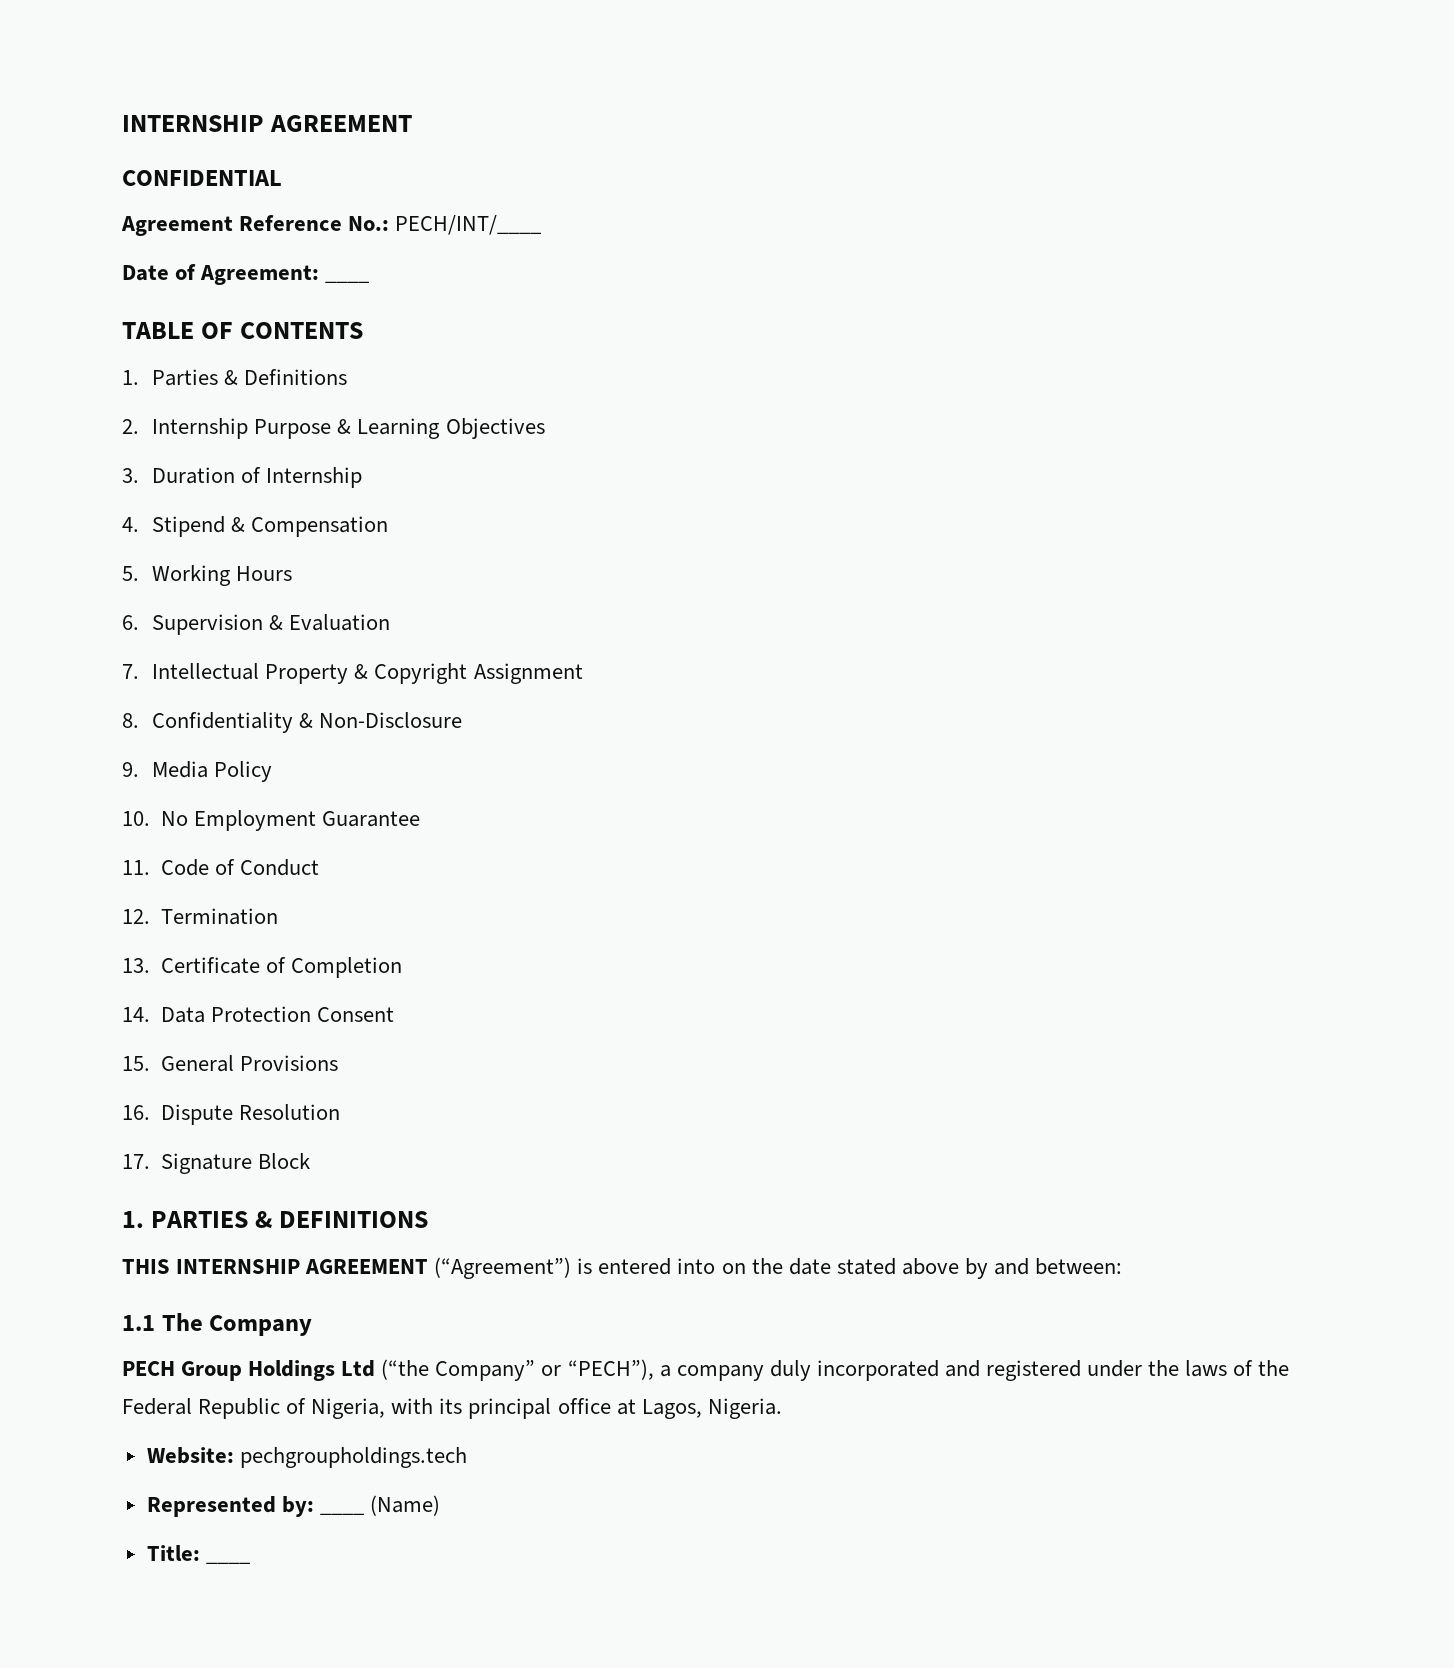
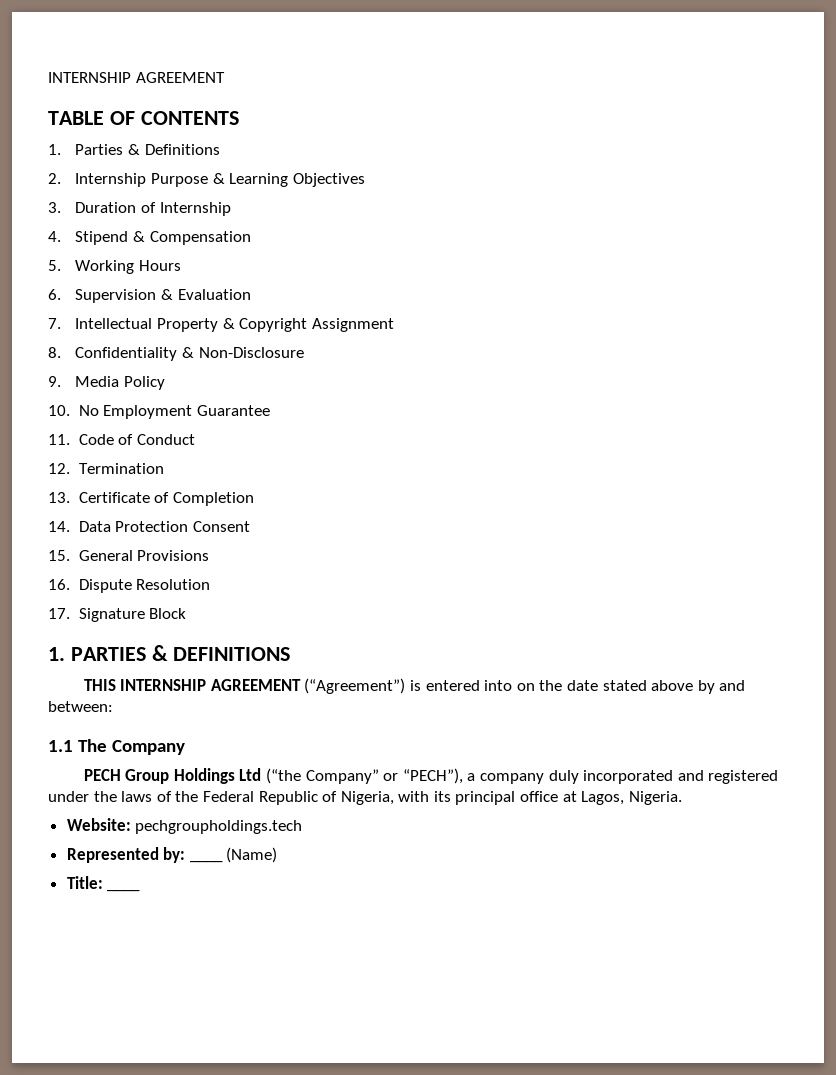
[122,115,413,132] [122,170,282,186] [121,215,542,236] [122,264,370,285] INTERNSHIP AGREEMENT // CONFIDENTIAL // Agreement Reference No.: PECH/INT/____ // Date of Agreement: ____ -> [48,72,225,83] INTERNSHIP AGREEMENT

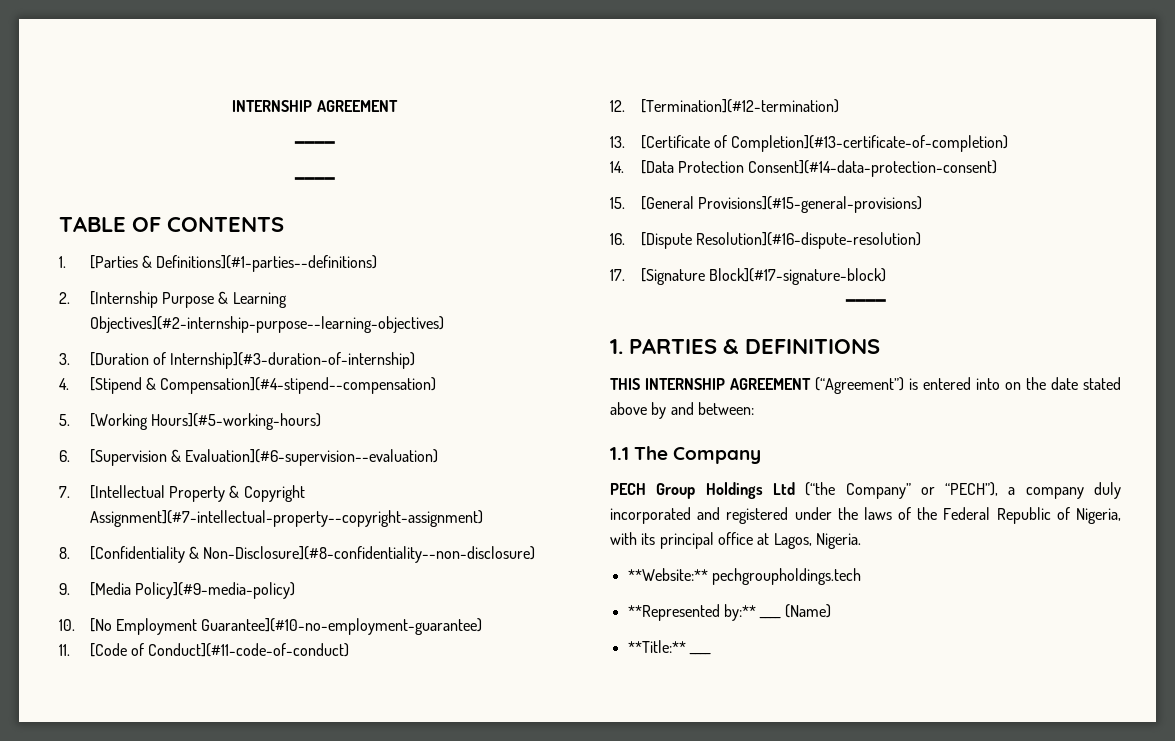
[48,72,225,83] INTERNSHIP AGREEMENT -> [232,100,398,112] [293,141,335,148] [293,177,335,184] INTERNSHIP AGREEMENT // ━━━━ // ━━━━
[75,144,220,155] Parties & Definitions -> [89,255,378,272] [Parties & Definitions](#1-parties--definitions)
[75,173,147,187] Internship -> [89,291,158,308] [Internship
[292,173,365,187] Objectives -> [89,316,444,333] Objectives](#2-internship-purpose--learning-objectives)
[75,202,231,216] [48,231,251,245] Duration of Internship // 4. Stipend & Compensation -> [89,352,416,369] [59,377,437,394] [Duration of Internship](#3-duration-of-internship) // 4. [Stipend & Compensation](#4-stipend--compensation)
[75,260,182,274] Working Hours -> [89,413,321,430] [Working Hours](#5-working-hours)
[75,289,251,303] Supervision & Evaluation -> [89,449,439,466] [Supervision & Evaluation](#6-supervision--evaluation)
[75,318,153,329] Intellectual -> [89,485,165,499] [Intellectual
[311,318,394,332] Assignment -> [89,510,483,527] Assignment](#7-intellectual-property--copyright-assignment)
[75,347,304,361] Confidentiality & Non-Disclosure -> [89,546,536,563] [Confidentiality & Non-Disclosure](#8-confidentiality--non-disclosure)
[75,376,166,390] Media Policy -> [89,582,295,599] [Media Policy](#9-media-policy)
[78,405,270,419] [48,434,195,445] No Employment Guarantee // 11. Code of Conduct -> [89,618,483,635] [59,643,350,657] [No Employment Guarantee](#10-no-employment-guarantee) // 11. [Code of Conduct](#11-code-of-conduct)
[78,463,164,474] Termination -> [640,99,839,113] [Termination](#12-termination)
[78,492,254,506] [48,521,250,532] Certificate of Completion // 14. Data Protection Consent -> [640,135,1009,152] [610,160,998,177] [Certificate of Completion](#13-certificate-of-completion) // 14. [Data Protection Consent](#14-data-protection-consent)
[78,550,210,561] General Provisions -> [640,196,922,213] [General Provisions](#15-general-provisions)
[78,579,211,593] Dispute Resolution -> [640,232,921,249] [Dispute Resolution](#16-dispute-resolution)
[78,608,187,622] Signature Block -> [640,268,886,285] [844,299,886,306] [Signature Block](#17-signature-block) // ━━━━
[66,818,131,831] Website: -> [627,568,708,581] **Website:**
[66,847,186,863] Represented by: -> [627,604,756,621] **Represented by:**
[66,876,103,889] Title: -> [627,640,686,653] **Title:**

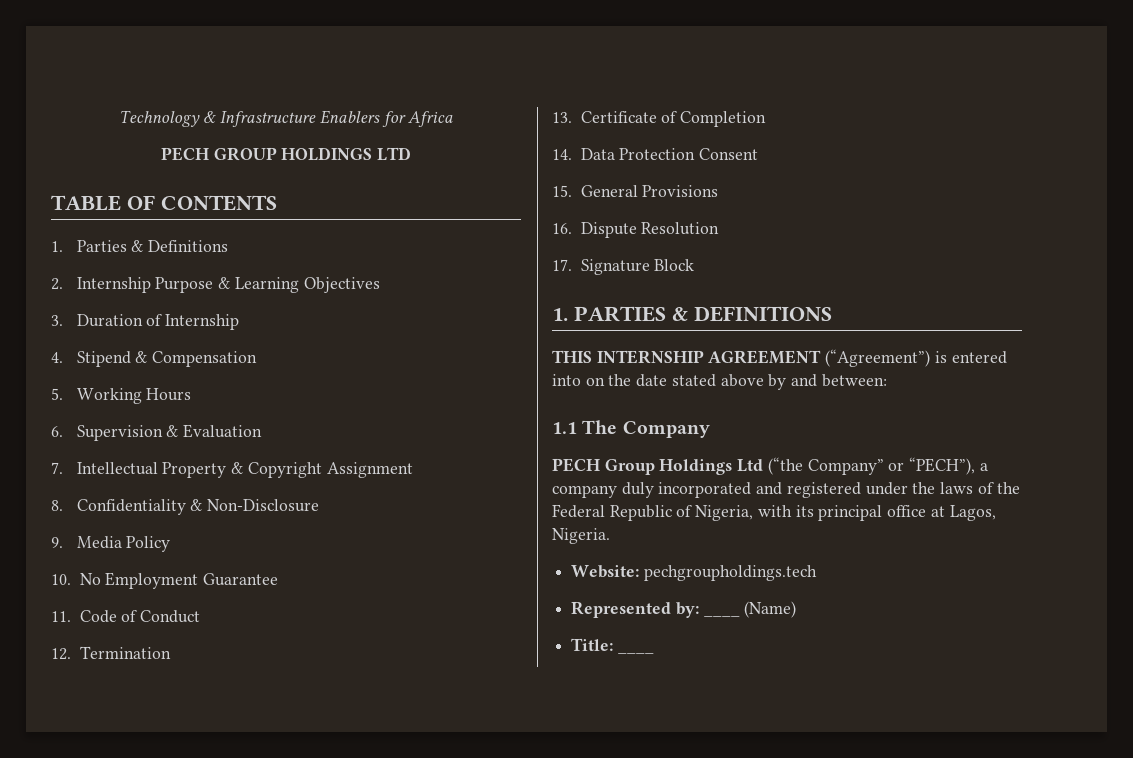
[232,100,398,112] [293,141,335,148] [293,177,335,184] INTERNSHIP AGREEMENT // ━━━━ // ━━━━ -> [118,110,454,127] [160,147,412,161] Technology & Infrastructure Enablers for Africa // PECH GROUP HOLDINGS LTD
[89,255,378,272] [Parties & Definitions](#1-parties--definitions) -> [76,240,229,252] Parties & Definitions
[89,291,158,308] [Internship -> [76,277,151,293] Internship
[89,316,444,333] Objectives](#2-internship-purpose--learning-objectives) -> [303,277,380,293] Objectives
[89,352,416,369] [59,377,437,394] [Duration of Internship](#3-duration-of-internship) // 4. [Stipend & Compensation](#4-stipend--compensation) -> [76,314,240,330] [51,351,258,367] Duration of Internship // 4. Stipend & Compensation
[89,413,321,430] [Working Hours](#5-working-hours) -> [76,388,192,404] Working Hours
[89,449,439,466] [Supervision & Evaluation](#6-supervision--evaluation) -> [76,424,263,441] Supervision & Evaluation
[89,485,165,499] [Intellectual -> [76,462,158,475] Intellectual
[89,510,483,527] Assignment](#7-intellectual-property--copyright-assignment) -> [326,462,413,478] Assignment
[89,546,536,563] [Confidentiality & Non-Disclosure](#8-confidentiality--non-disclosure) -> [76,499,320,515] Confidentiality & Non-Disclosure
[89,582,295,599] [Media Policy](#9-media-policy) -> [76,536,171,552] Media Policy
[89,618,483,635] [59,643,350,657] [No Employment Guarantee](#10-no-employment-guarantee) // 11. [Code of Conduct](#11-code-of-conduct) -> [79,572,279,589] [51,610,201,623] No Employment Guarantee // 11. Code of Conduct
[640,99,839,113] [Termination](#12-termination) -> [79,646,171,659] Termination
[640,135,1009,152] [610,160,998,177] [Certificate of Completion](#13-certificate-of-completion) // 14. [Data Protection Consent](#14-data-protection-consent) -> [580,111,767,127] [552,148,759,160] Certificate of Completion // 14. Data Protection Consent
[640,196,922,213] [General Provisions](#15-general-provisions) -> [580,185,719,197] General Provisions
[640,232,921,249] [Dispute Resolution](#16-dispute-resolution) -> [580,222,720,238] Dispute Resolution
[640,268,886,285] [844,299,886,306] [Signature Block](#17-signature-block) // ━━━━ -> [580,259,695,275] Signature Block
[627,568,708,581] **Website:** -> [571,565,640,578] Website:
[627,604,756,621] **Represented by:** -> [571,601,699,618] Represented by:
[627,640,686,653] **Title:** -> [571,638,614,651] Title:

